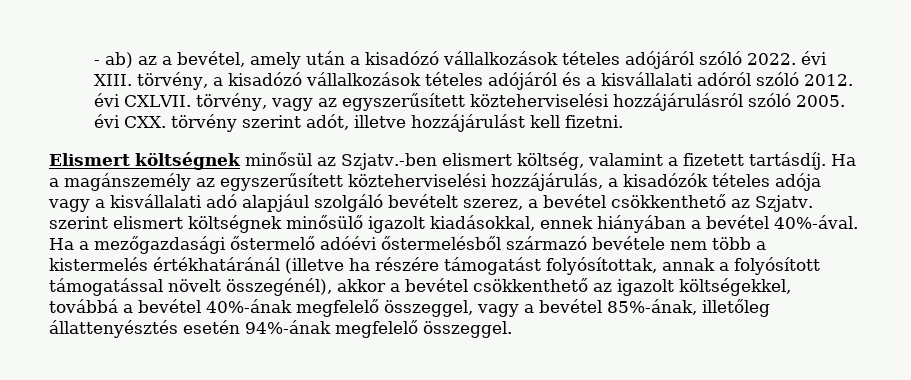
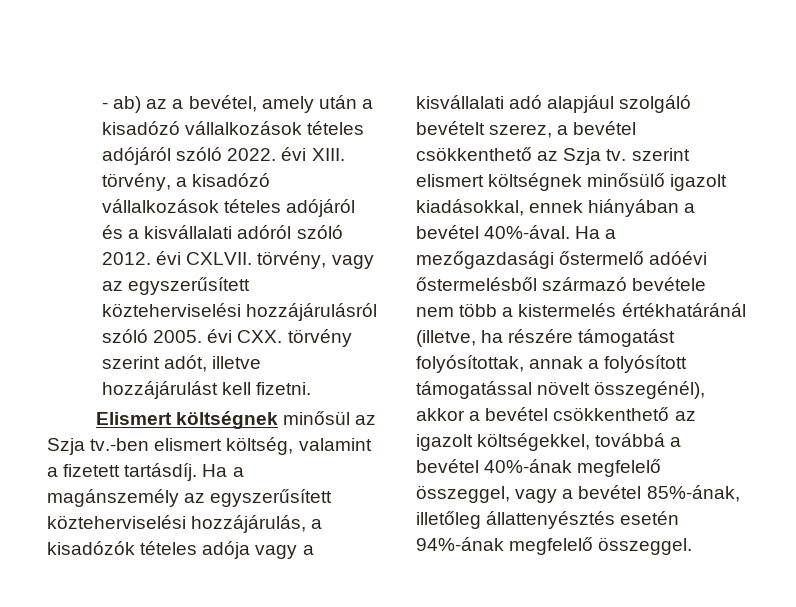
[341,153,437,170] Szjatv.-ben -> [47,438,150,455] Szja tv.-ben
[755,195,813,212] Szjatv. -> [563,148,627,165] Szja tv.
[285,258,344,274] (illetve -> [416,330,476,347] (illetve,

